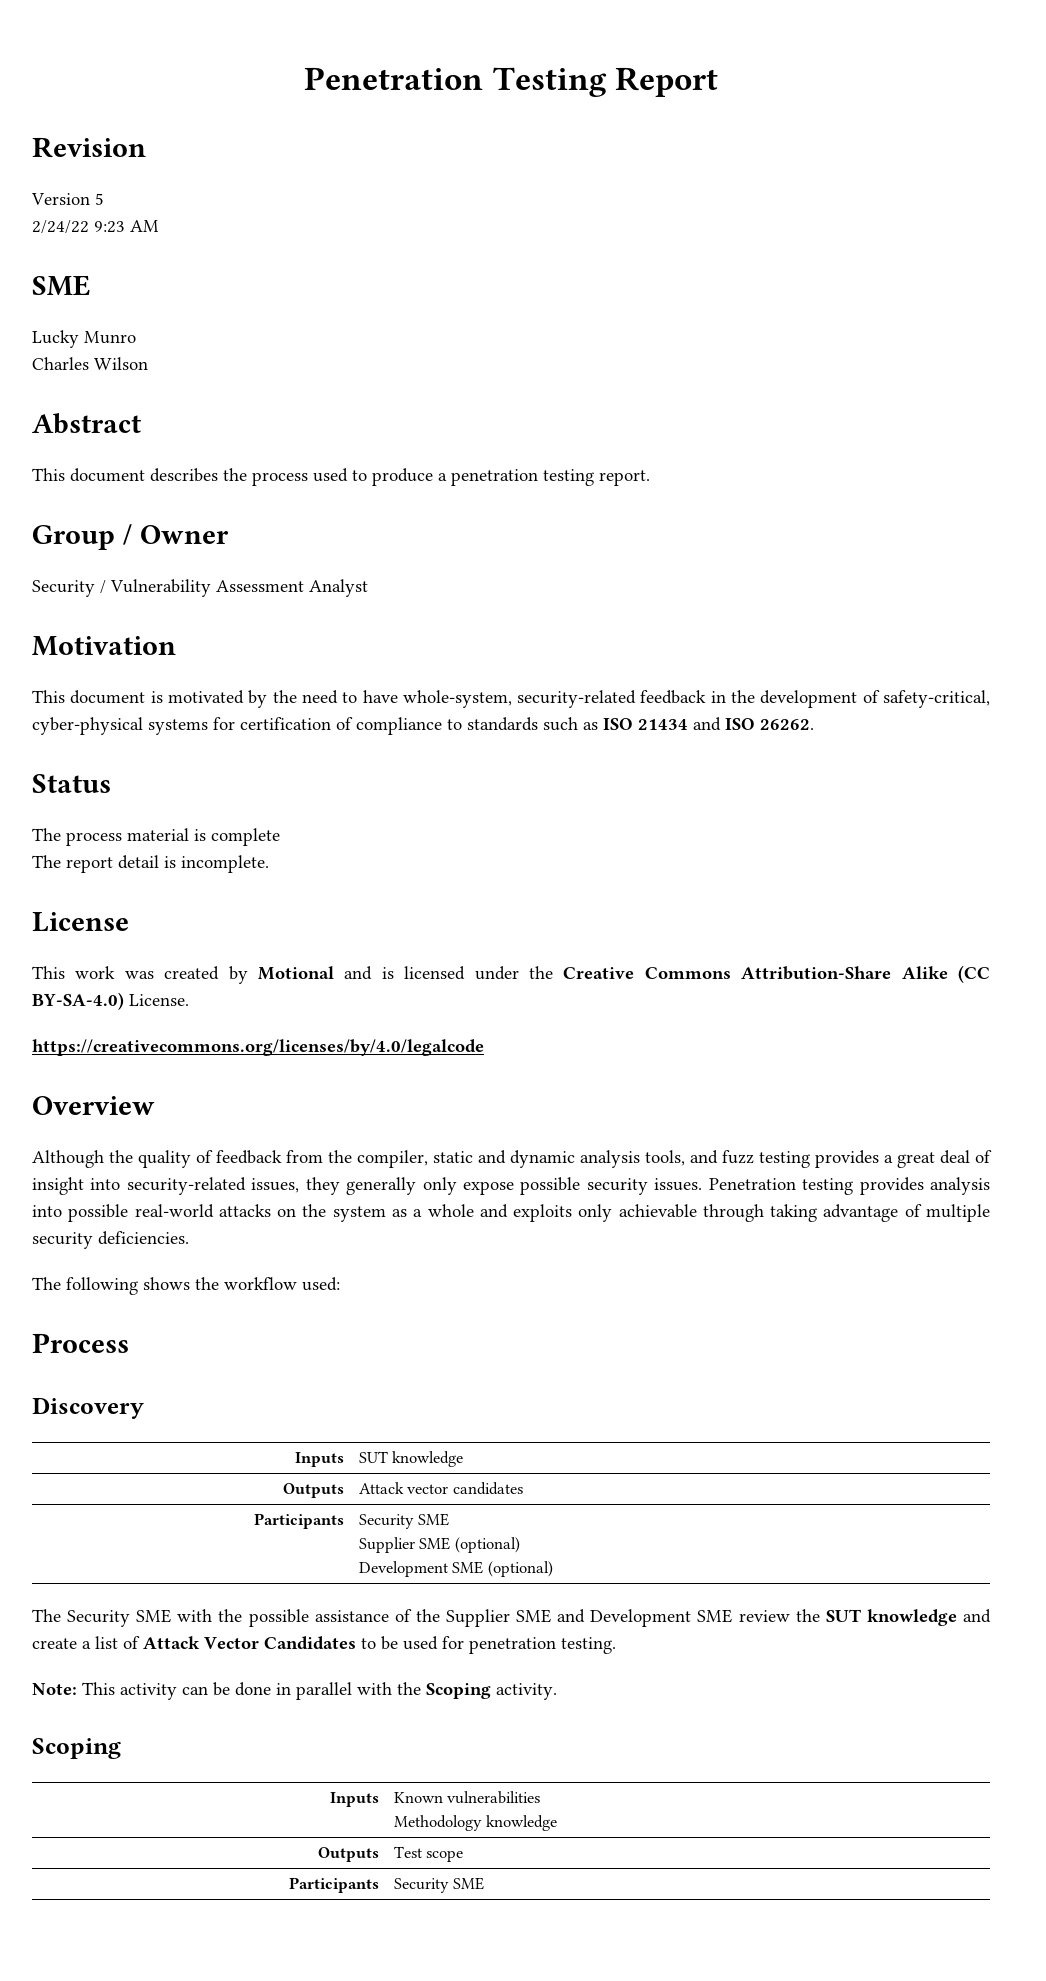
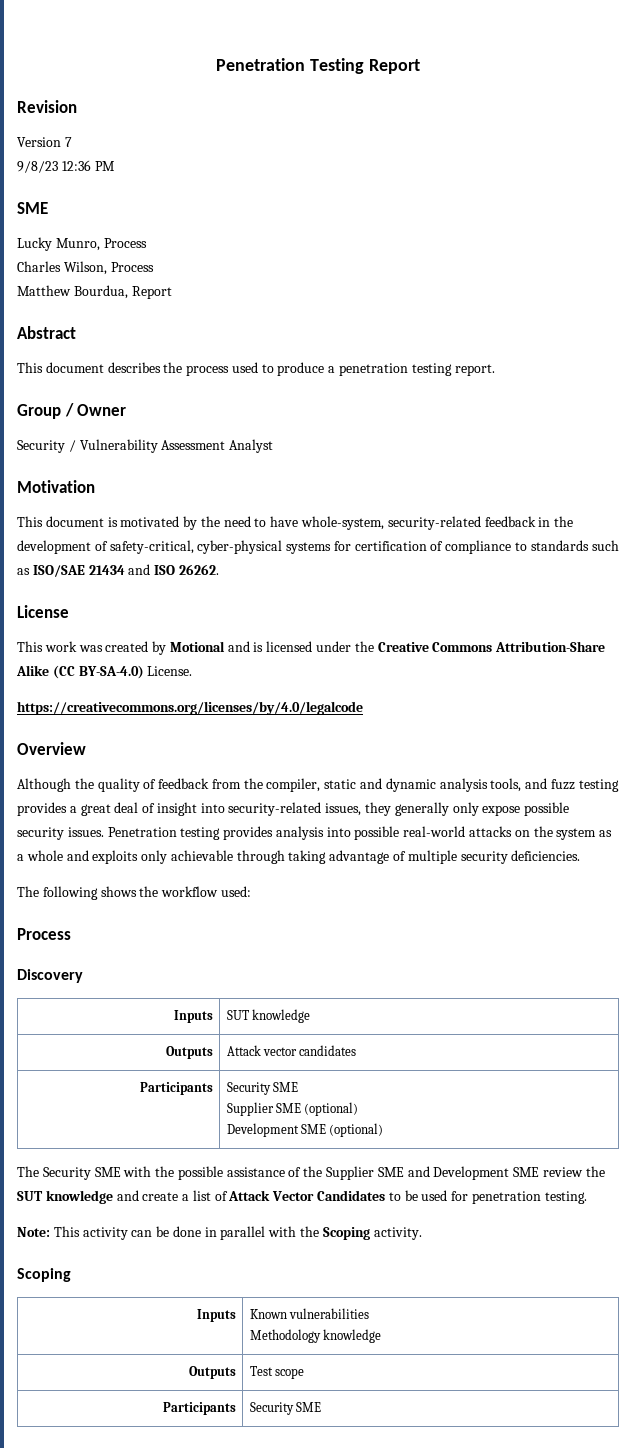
[95,193,104,205] [32,220,159,234] 5 // 2/24/22 9:23 AM -> [64,137,72,147] [17,160,115,173] 7 // 9/8/23 12:36 PM
[84,331,136,344] Munro -> [55,238,147,251] Munro, Process
[94,357,148,370] Wilson -> [63,261,154,275] [17,285,172,299] Wilson, Process // Matthew Bourdua, Report
[603,718,633,730] ISO -> [32,565,85,577] ISO/SAE
[32,774,111,793] [32,828,280,846] [32,855,269,873] // Status // The process material is complete // The report detail is incomplete. -> (219, 569) none

